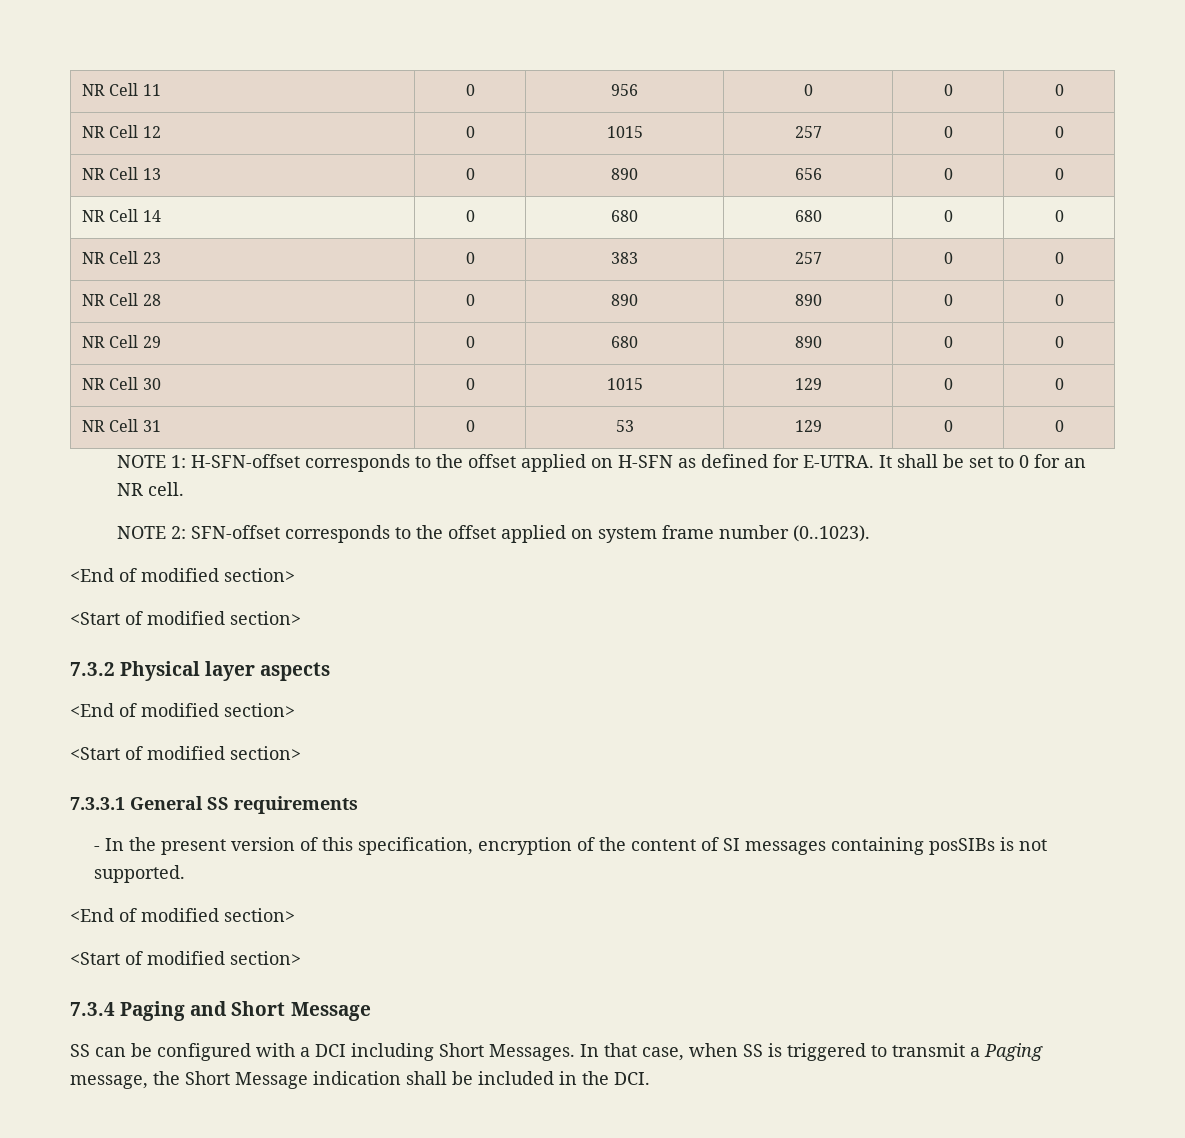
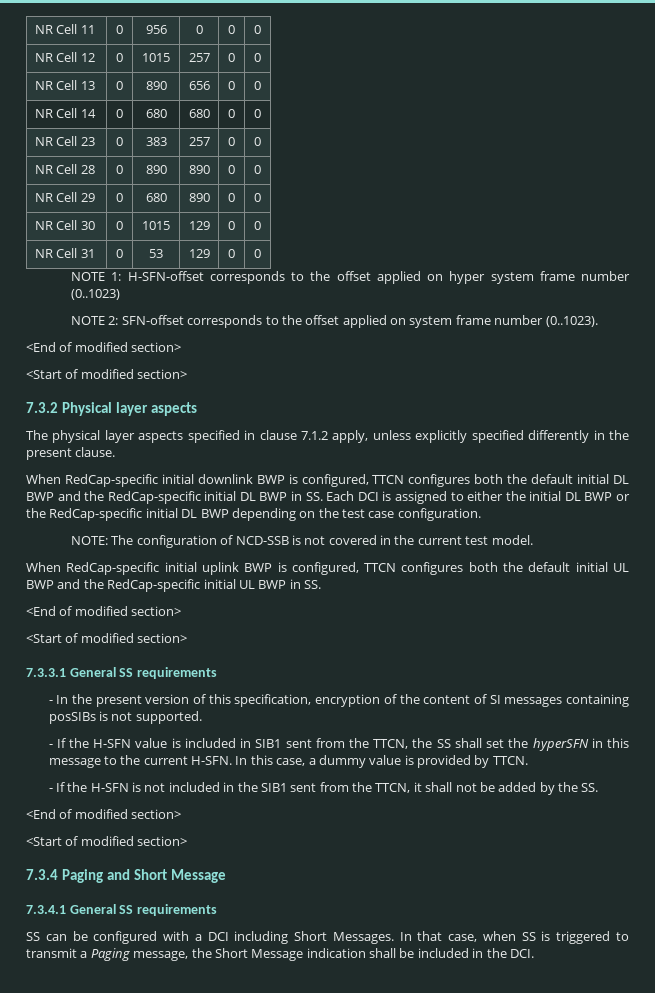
[618,454,1087,468] [117,482,185,496] H-SFN as defined for E-UTRA. It shall be set to 0 for an NR cell. -> [449,271,630,284] [71,289,121,300] hyper system frame number (0..1023)
(331, 671) none -> [26,430,630,443] [26,447,116,460] [26,474,629,487] [26,491,630,504] [26,508,481,521] [71,535,533,548] [26,562,629,575] [26,579,321,592] // The physical layer aspects specified in clause 7.1.2 apply, unless explicitly specified differently in the present clause. // When RedCap-specific initial downlink BWP is configured, TTCN configures both the default initial DL BWP and the RedCap-specific initial DL BWP in SS. Each DCI is assigned to either the initial DL BWP or the RedCap-specific initial DL BWP depending on the test case configuration. // NOTE: The configuration of NCD-SSB is not covered in the current test model. // When RedCap-specific initial uplink BWP is configured, TTCN configures both the default initial UL BWP and the RedCap-specific initial UL BWP in SS.
(185, 874) none -> [48,738,629,751] [48,755,528,768] [48,782,599,795] // - If the H-SFN value is included in SIB1 sent from the TTCN, the SS shall set the hyperSFN in this message to the current H-SFN. In this case, a dummy value is provided by TTCN. // - If the H-SFN is not included in the SIB1 sent from the TTCN, it shall not be added by the SS.
(371, 1011) none -> [26,904,217,916] // 7.3.4.1 General SS requirements

